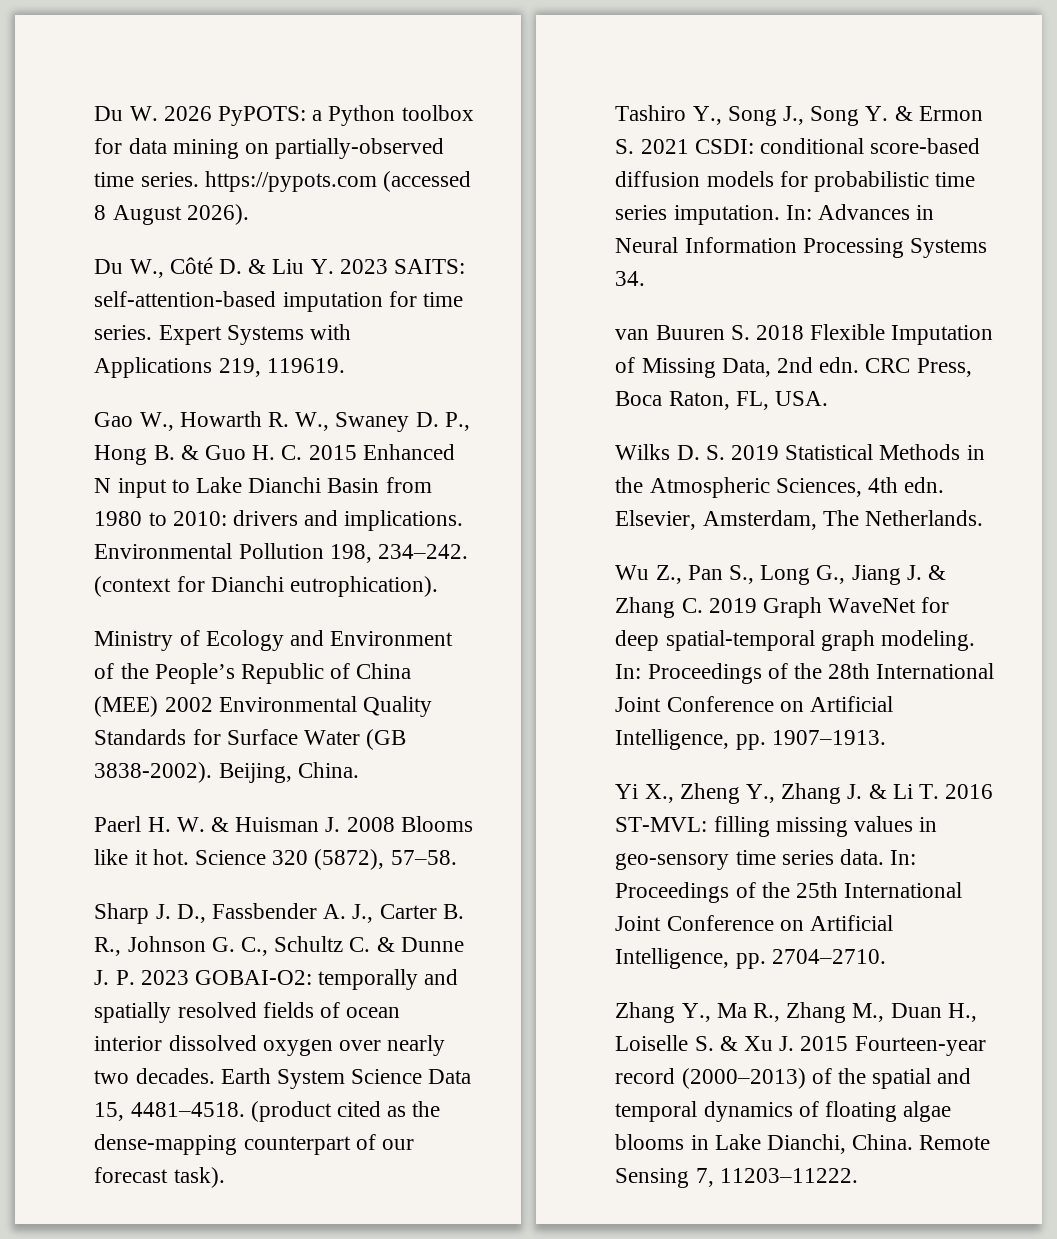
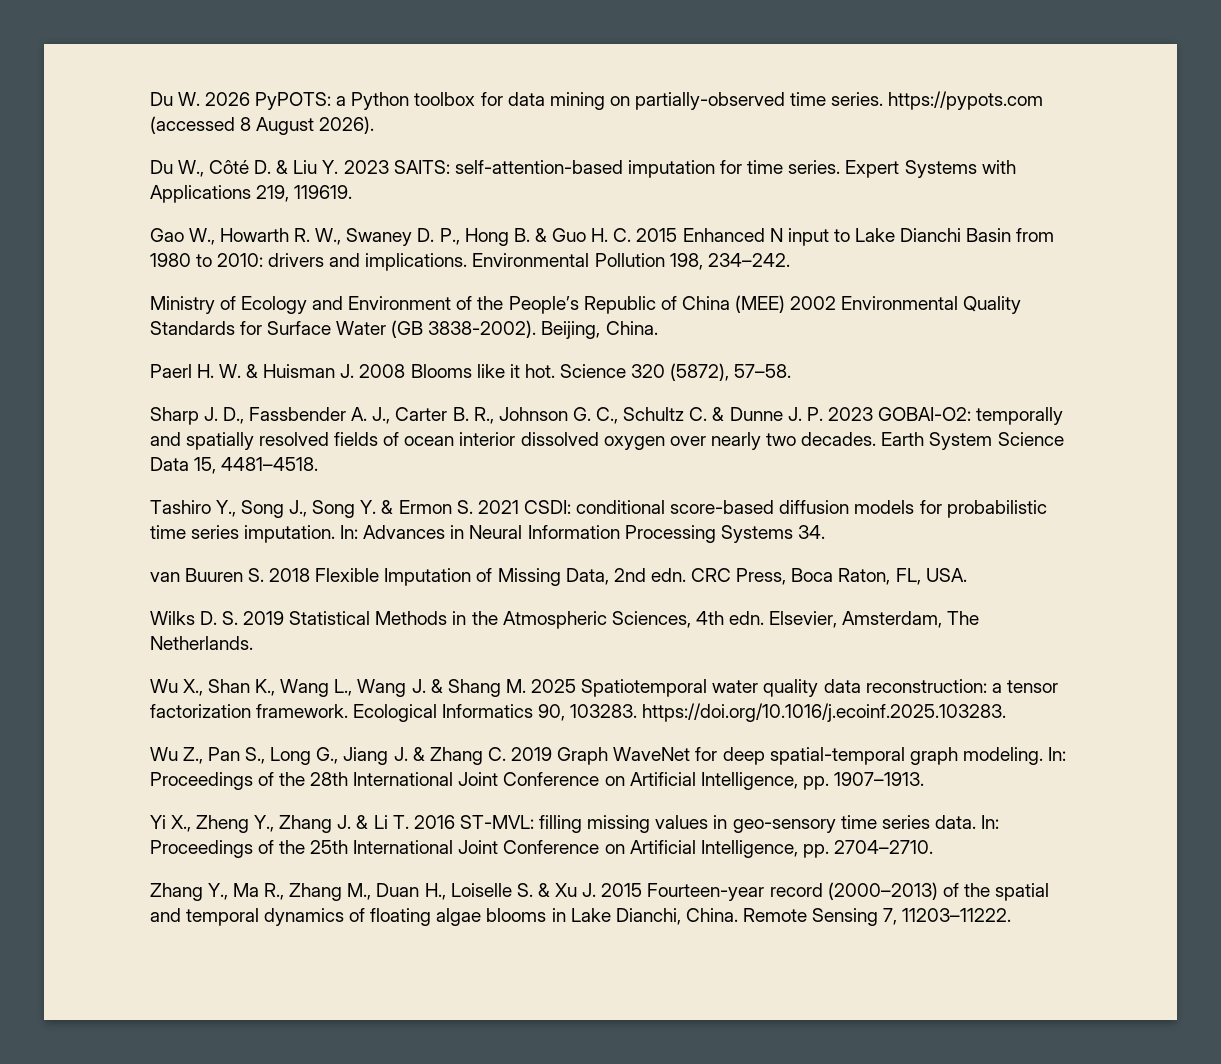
[94,576,438,597] (context for Dianchi eutrophication). -> (790, 260) none
[250,1101,441,1122] [94,1134,414,1155] [94,1167,225,1188] (product cited as the dense-mapping counterpart of our forecast task). -> (318, 464) none
(983, 518) none -> [149,679,1058,697] [149,703,1007,722] // Wu X., Shan K., Wang L., Wang J. & Shang M. 2025 Spatiotemporal water quality data reconstruction: a tensor factorization framework. Ecological Informatics 90, 103283. https://doi.org/10.1016/j.ecoinf.2025.103283.

